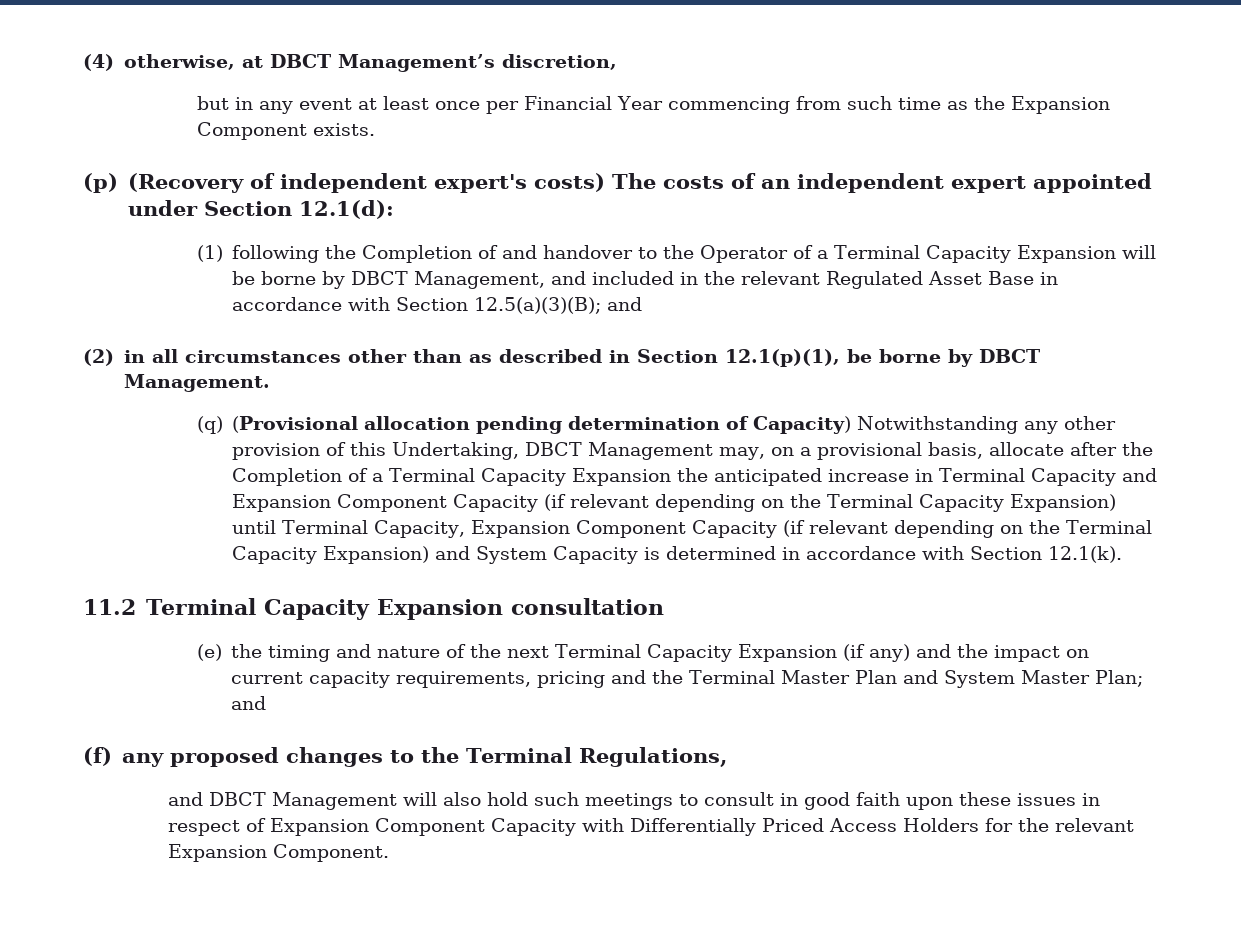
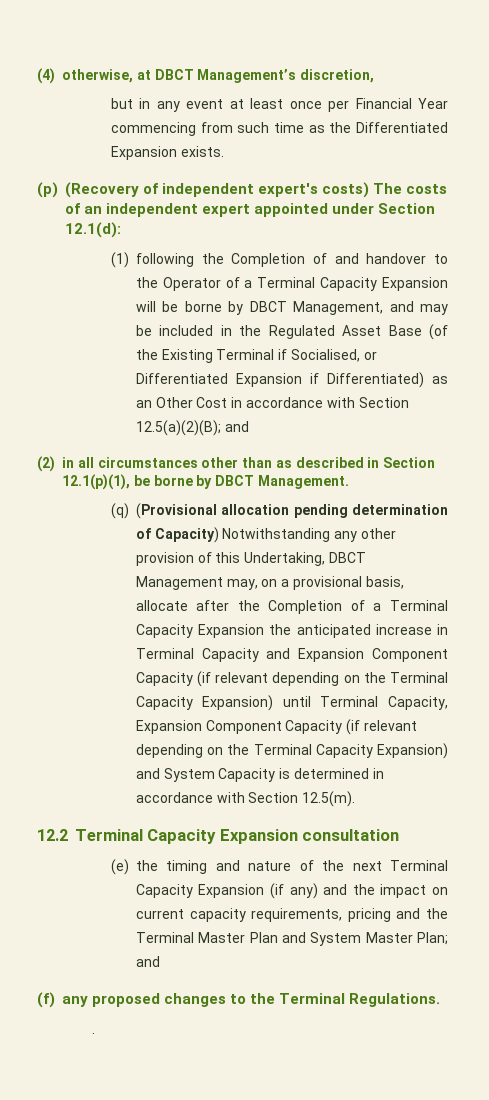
[1010,96,1110,114] [196,122,307,140] Expansion Component -> [355,122,448,133] [110,146,177,160] Differentiated Expansion
(587, 278) none -> [419,304,448,315] [135,325,152,336] may be
[741,271,821,285] relevant -> (262, 330) none
[1040,272,1059,285] [232,297,602,314] in accordance with Section 12.5(a)(3)(B); -> [428,324,448,340] [135,349,377,363] [135,372,449,388] [135,397,409,408] [135,420,221,436] (of the Existing Terminal if Socialised, or Differentiated Expansion if Differentiated) as an Other Cost in accordance with Section 12.5(a)(2)(B);
[1048,546,1123,563] [83,599,136,615] 12.1(k). // 11.2 -> [302,791,356,807] [37,829,68,841] 12.5(m). // 12.2
[579,747,728,767] [168,792,1101,810] [168,818,1135,836] [168,844,390,862] Regulations, // and DBCT Management will also hold such meetings to consult in good faith upon these issues in respect of Expansion Component Capacity with Differentially Priced Access Holders for the relevant Expansion Component. -> [349,993,441,1007] [92,1032,96,1034] Regulations. // .

